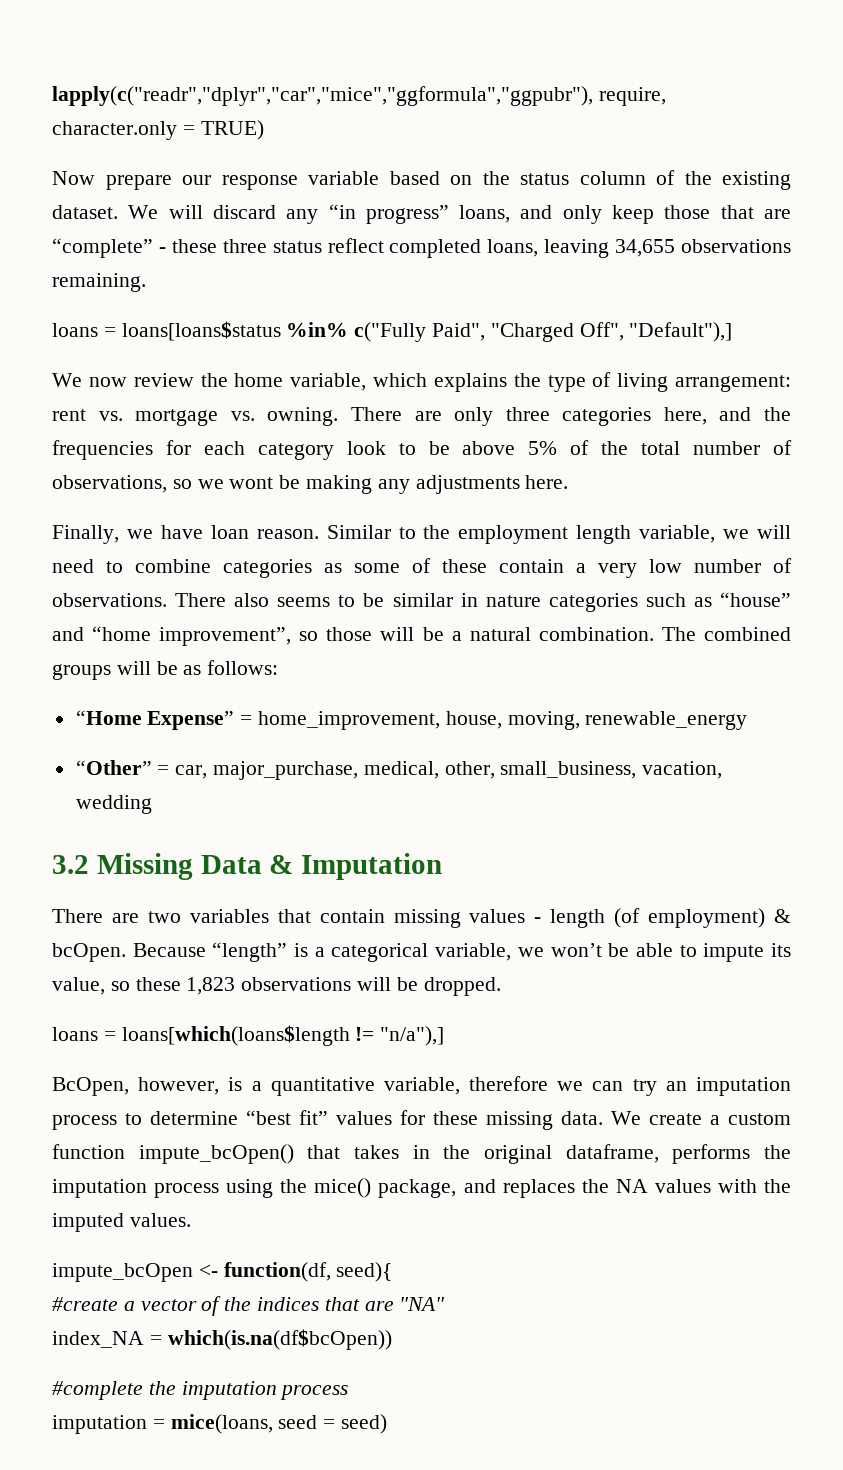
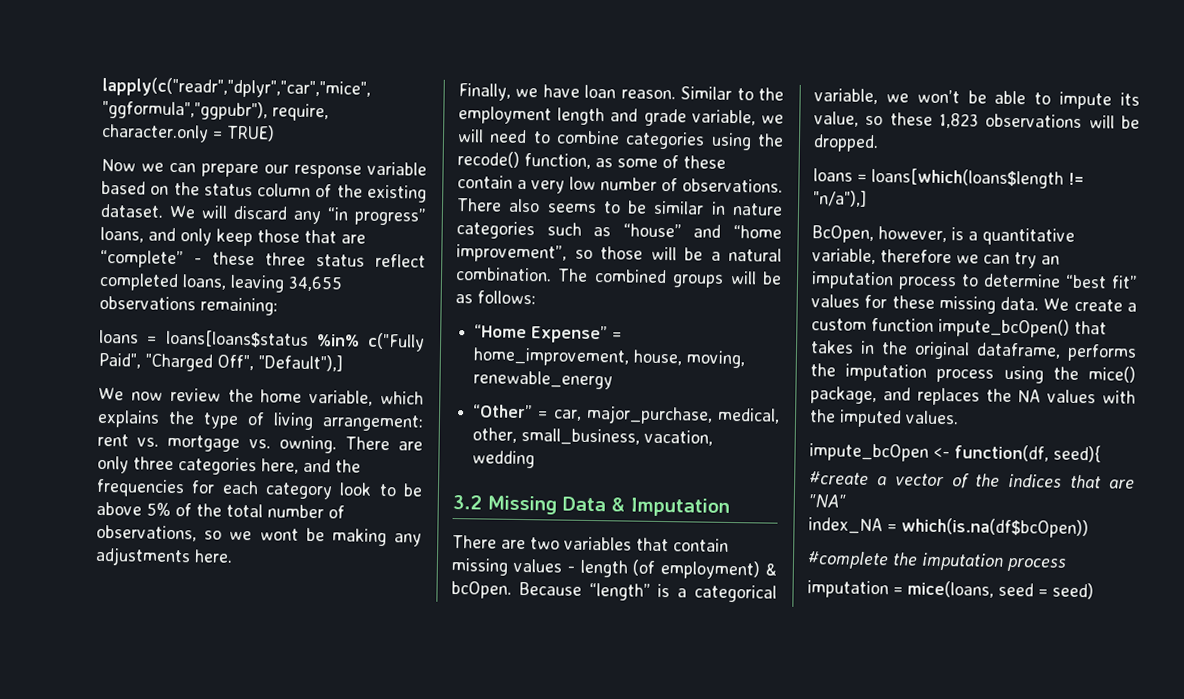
(95, 178) none -> [141,162,196,173] we can
[52,273,146,292] remaining. -> [200,297,278,316] remaining:
(632, 534) none -> [610,108,687,127] and grade
(312, 568) none -> [710,132,784,151] [457,151,591,169] using the recode() function,

